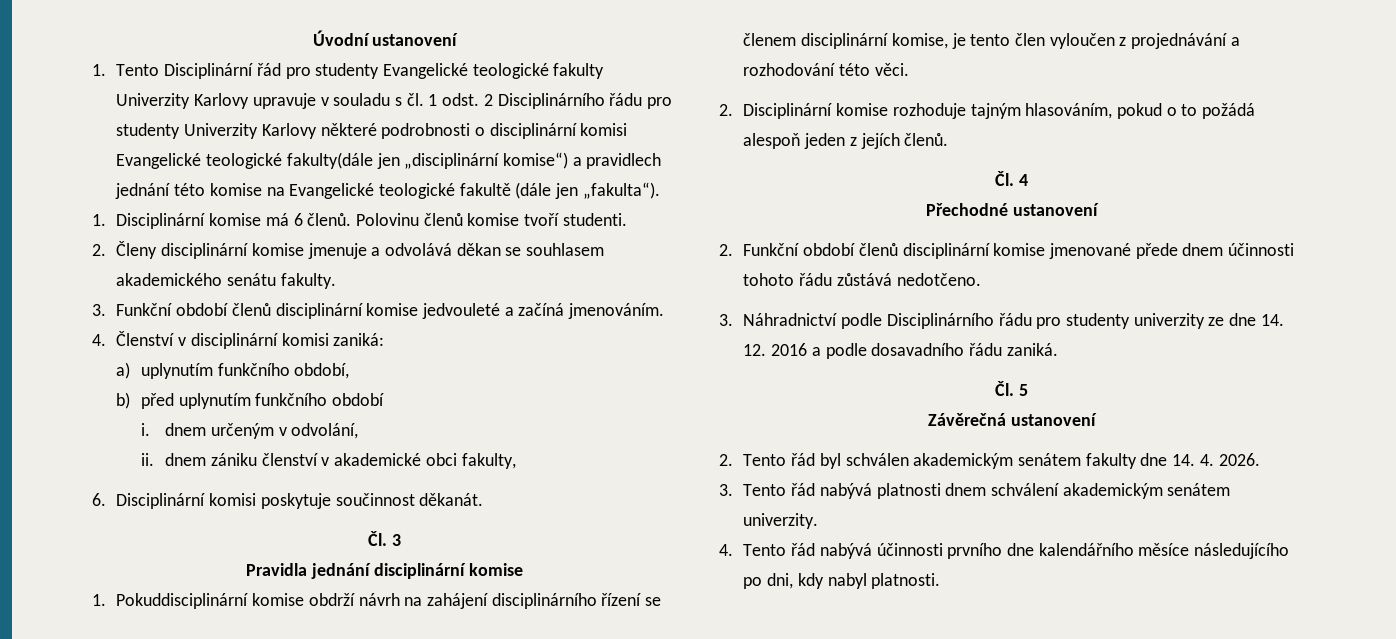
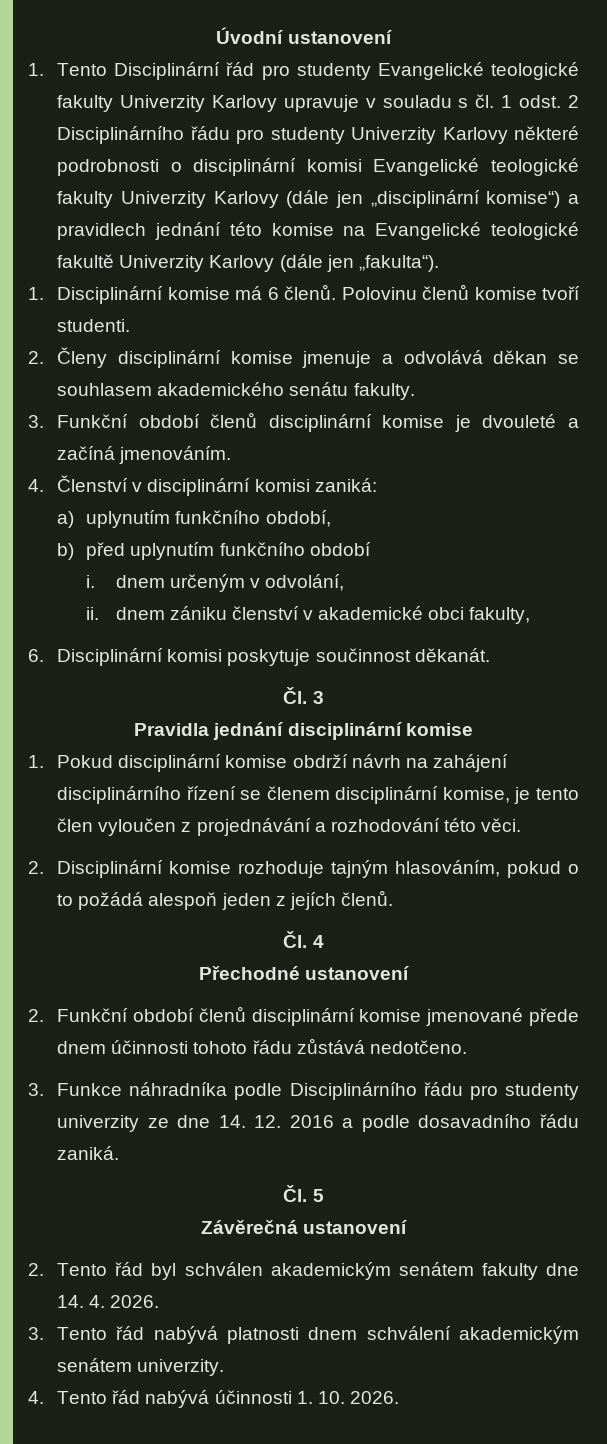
[286,152,373,169] fakulty(dále -> [57,190,330,208] fakulty Univerzity Karlovy (dále
(511, 189) none -> [119,255,275,272] Univerzity Karlovy
[422,303,501,319] jedvouleté -> [454,414,557,432] je dvouleté
[116,593,249,609] Pokuddisciplinární -> [57,754,222,772] Pokud disciplinární
[743,313,838,326] Náhradnictví -> [57,1082,228,1096] Funkce náhradníka
[947,543,1290,559] [743,573,941,589] prvního dne kalendářního měsíce následujícího po dni, kdy nabyl platnosti. -> [296,1391,399,1404] 1. 10. 2026.

